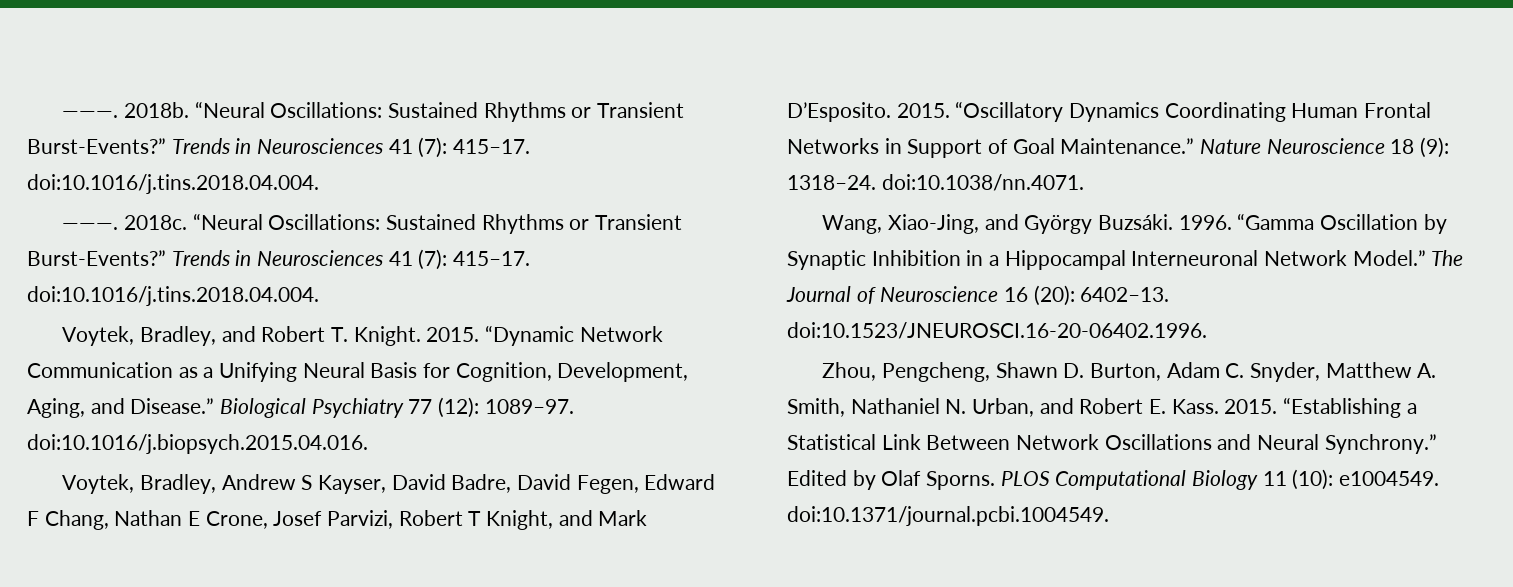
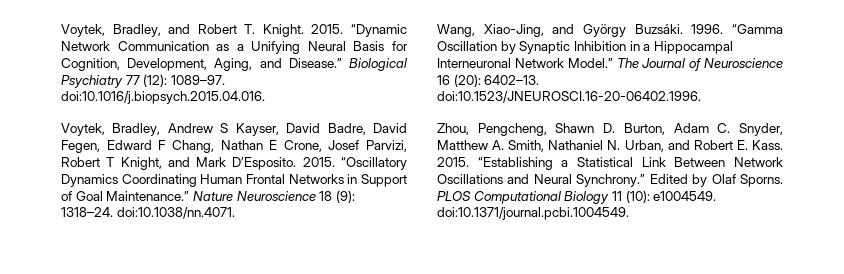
[62,101,685,122] [27,137,531,158] [27,174,319,194] [62,213,683,234] [27,249,531,270] [27,286,319,306] ———. 2018b. “Neural Oscillations: Sustained Rhythms or Transient Burst-Events?” Trends in Neurosciences 41 (7): 415–17. doi:10.1016/j.tins.2018.04.004. // ———. 2018c. “Neural Oscillations: Sustained Rhythms or Transient Burst-Events?” Trends in Neurosciences 41 (7): 415–17. doi:10.1016/j.tins.2018.04.004. // -> (61, 30) none

